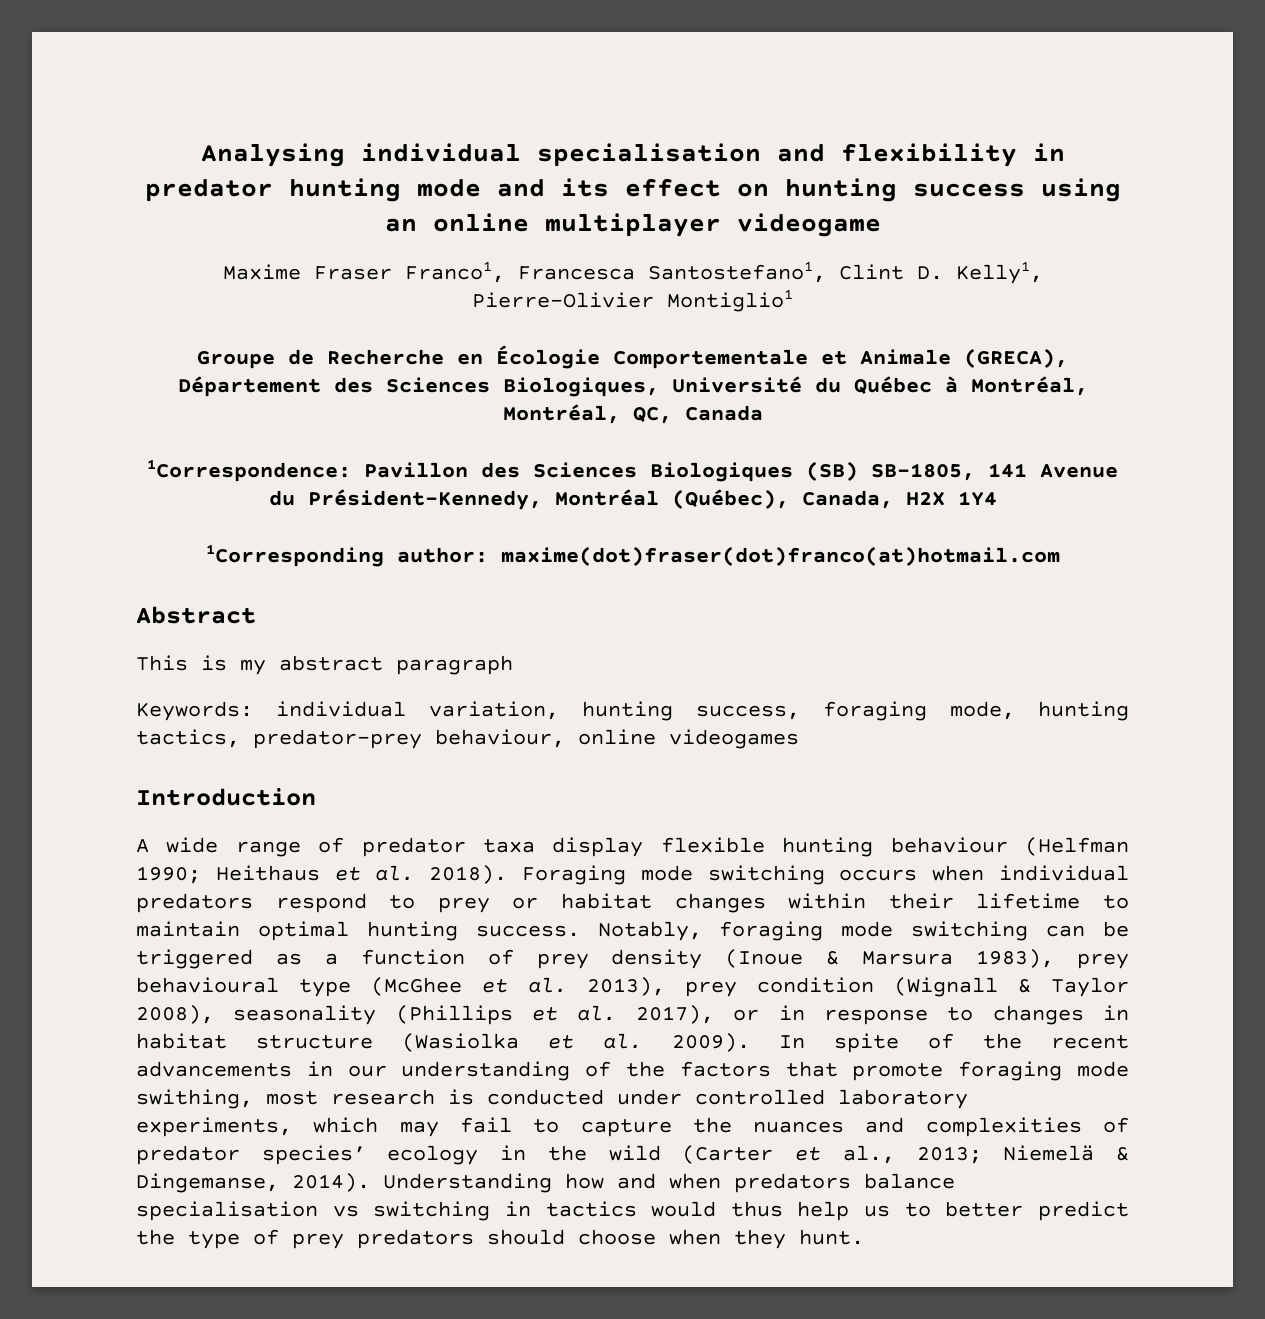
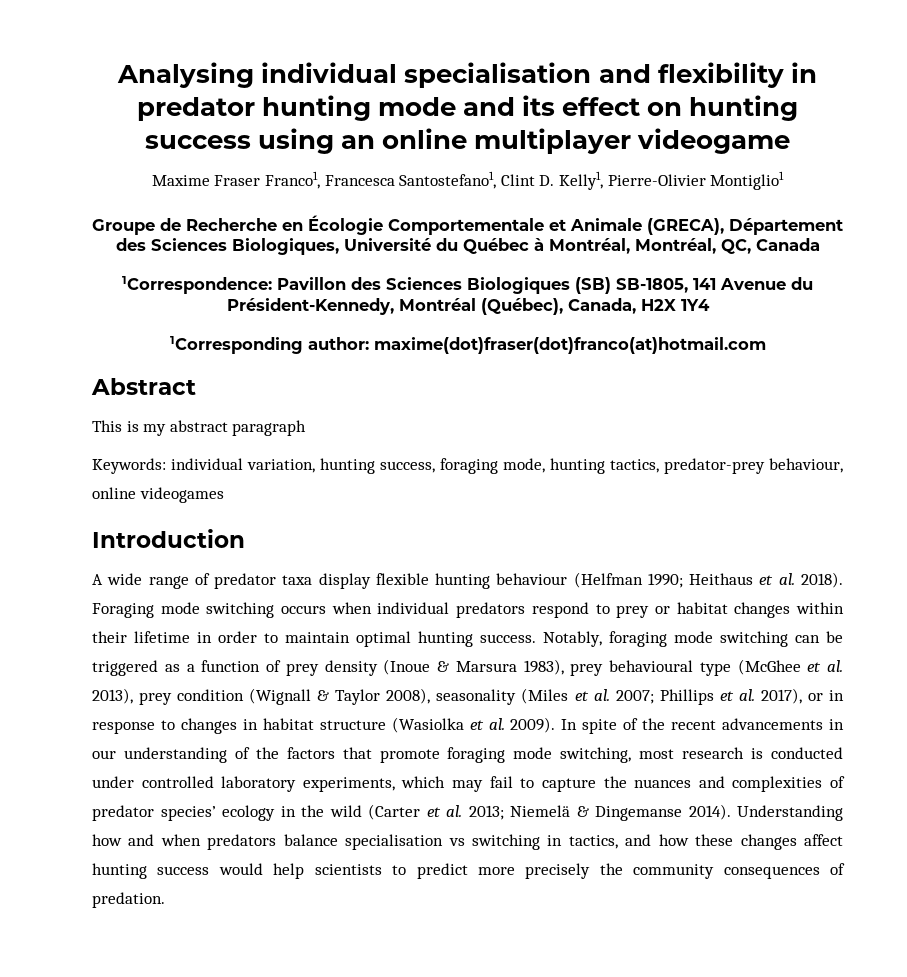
(1081, 901) none -> [197,631,257,643] in order
[395,1005,513,1025] (Phillips -> [521,688,714,705] (Miles et al. 2007; Phillips
[136,1089,253,1109] swithing, -> [560,747,632,763] switching,
[842,1145,895,1164] al., -> [446,805,462,817] al.
[136,1173,279,1193] Dingemanse, -> [595,806,682,821] Dingemanse
[545,1201,1129,1221] [136,1229,864,1249] tactics would thus help us to better predict the type of prey predators should choose when they hunt. -> [568,834,844,850] [92,863,845,879] [92,892,165,908] tactics, and how these changes affect hunting success would help scientists to predict more precisely the community consequences of predation.

